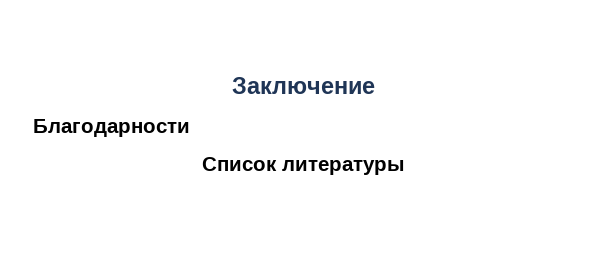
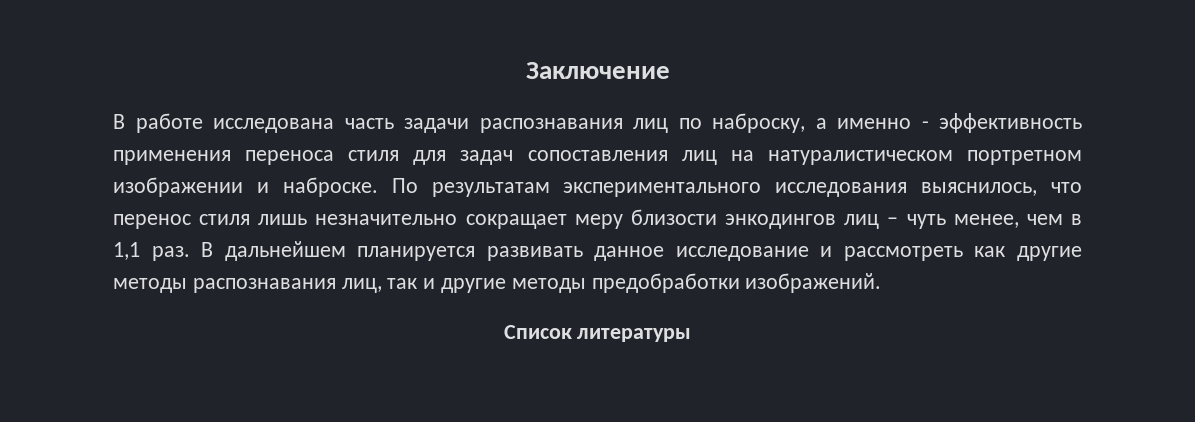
[33,119,190,137] Благодарности -> [113,113,1082,133] [113,150,1082,165] [113,177,1082,197] [113,209,1083,229] [113,241,1082,261] [113,273,882,293] В работе исследована часть задачи распознавания лиц по наброску, а именно - эффективность применения переноса стиля для задач сопоставления лиц на натуралистическом портретном изображении и наброске. По результатам экспериментального исследования выяснилось, что перенос стиля лишь незначительно сокращает меру близости энкодингов лиц – чуть менее, чем в 1,1 раз. В дальнейшем планируется развивать данное исследование и рассмотреть как другие методы распознавания лиц, так и другие методы предобработки изображений.

